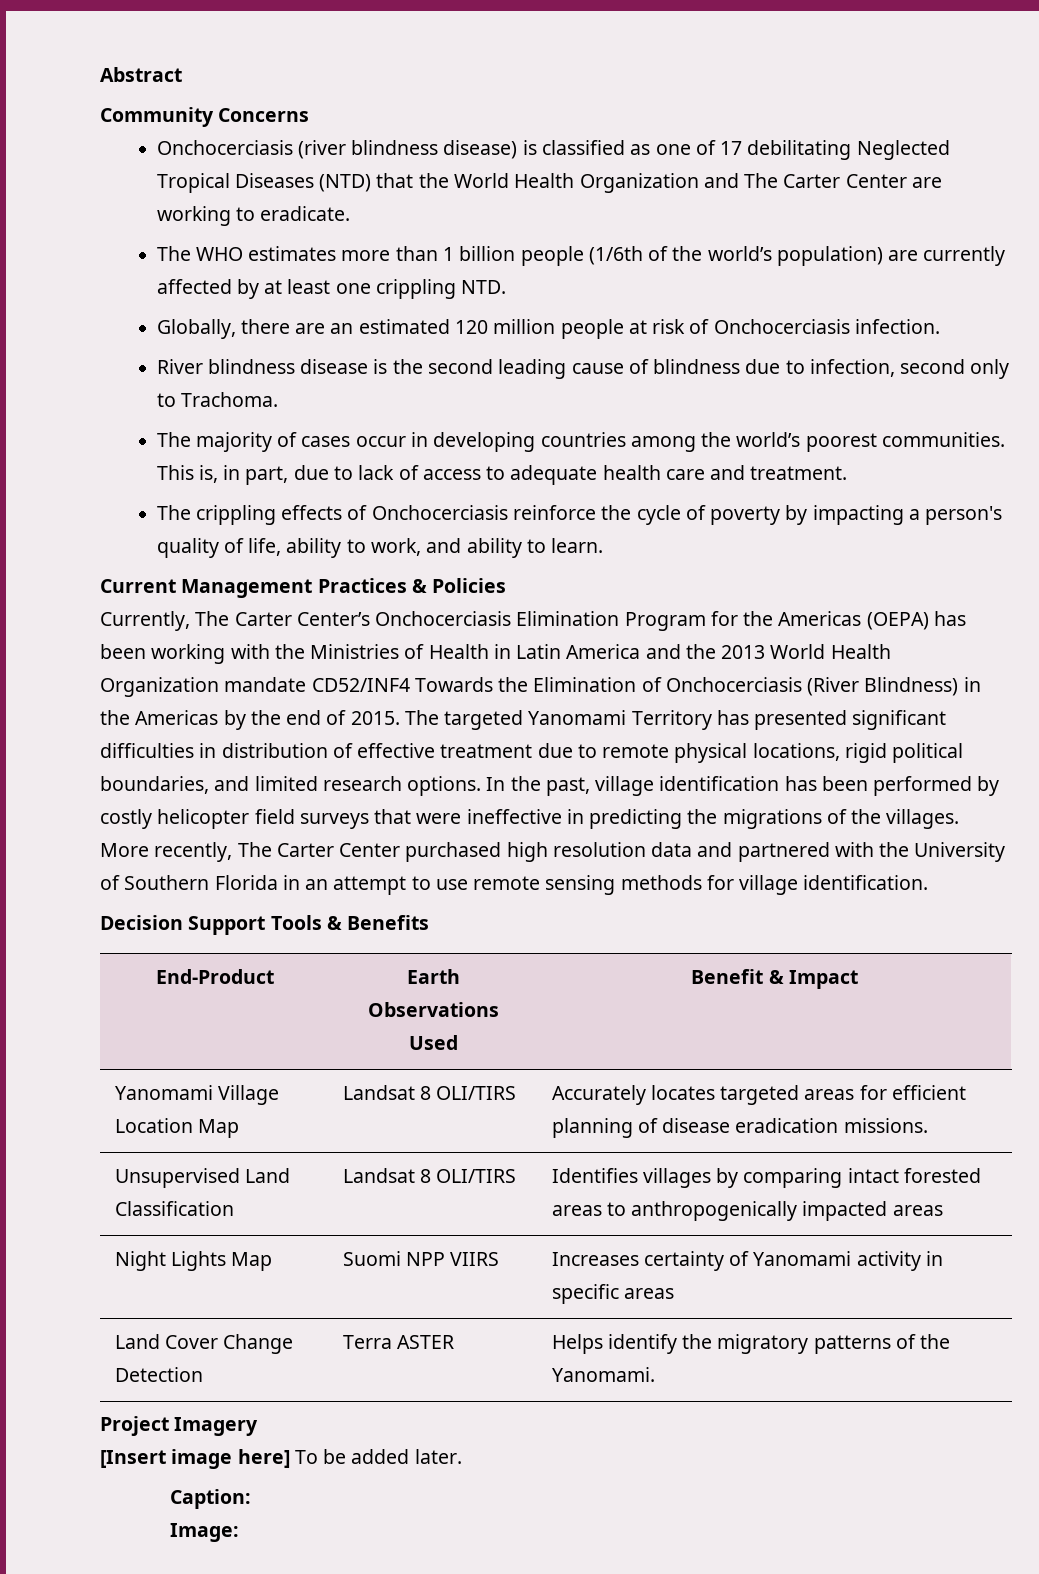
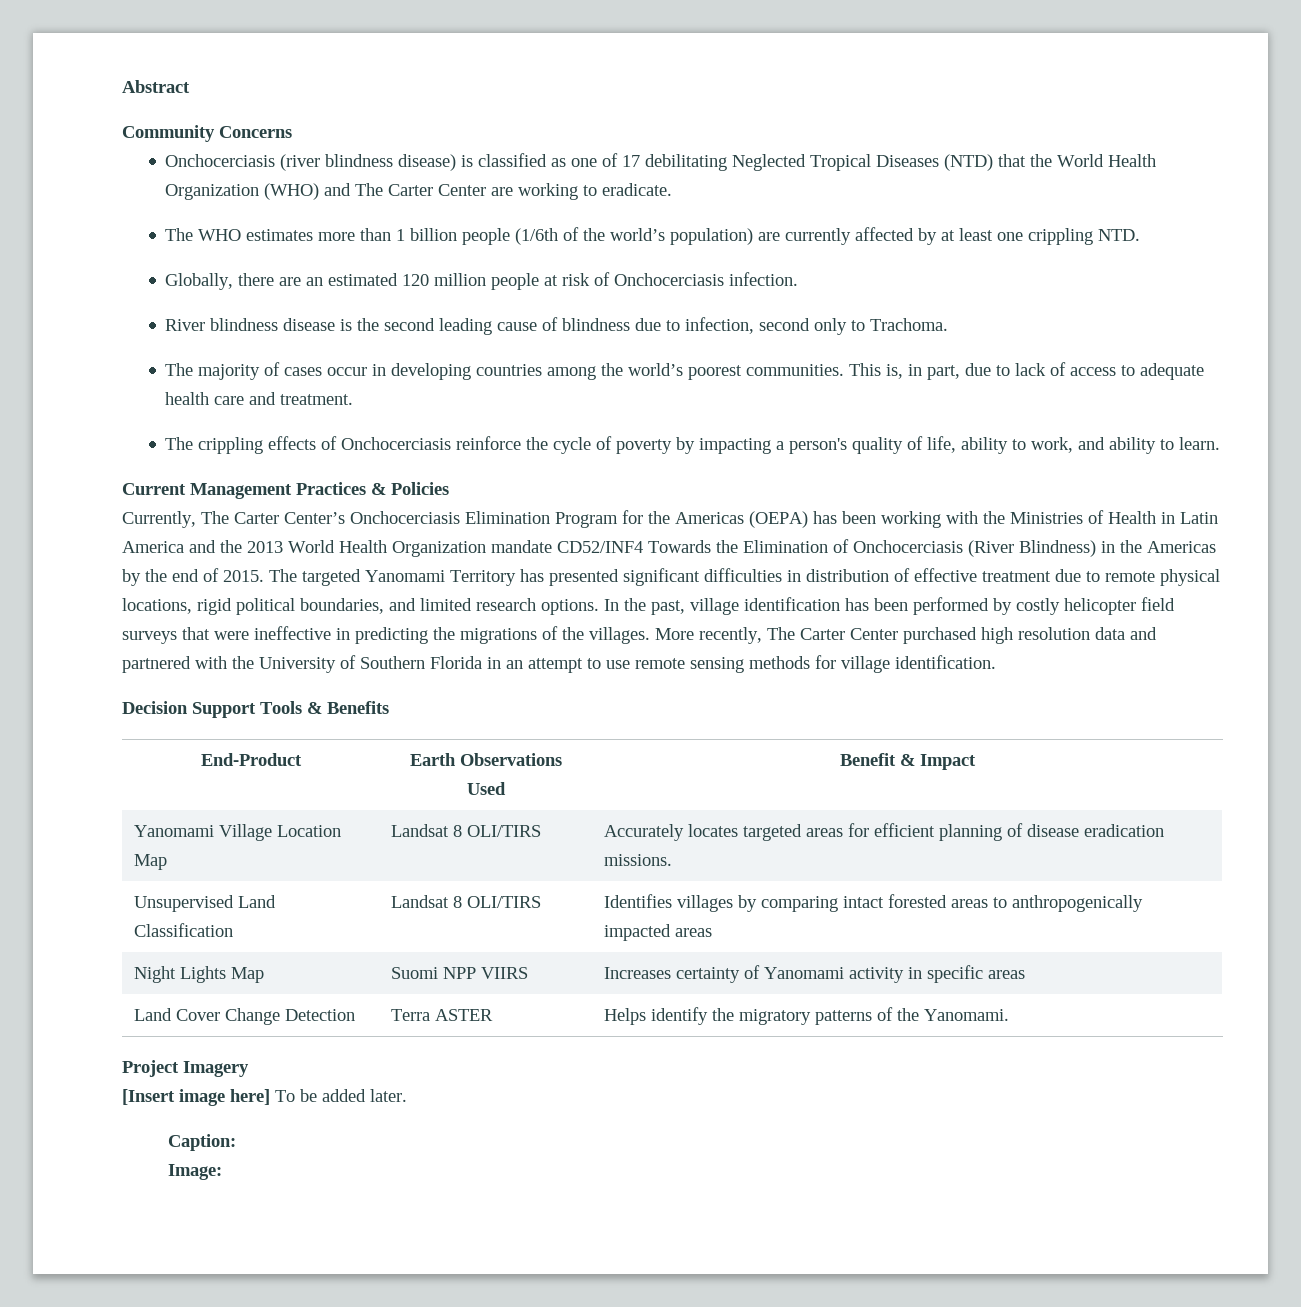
(699, 183) none -> [264,183,320,200] (WHO)

